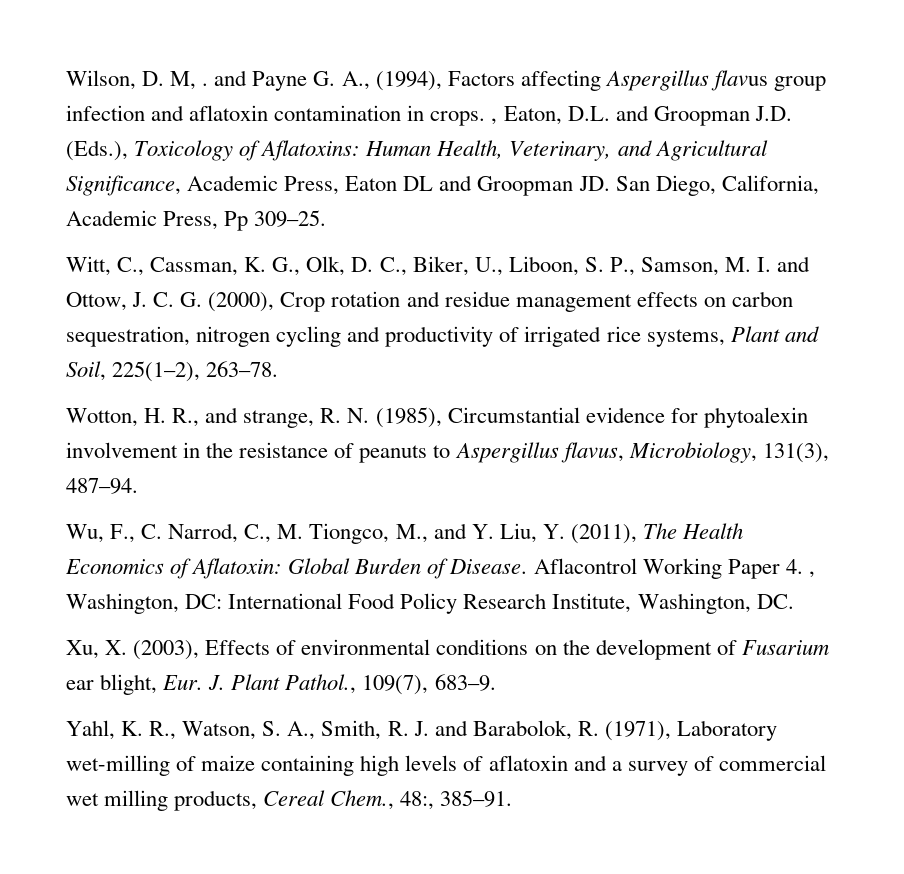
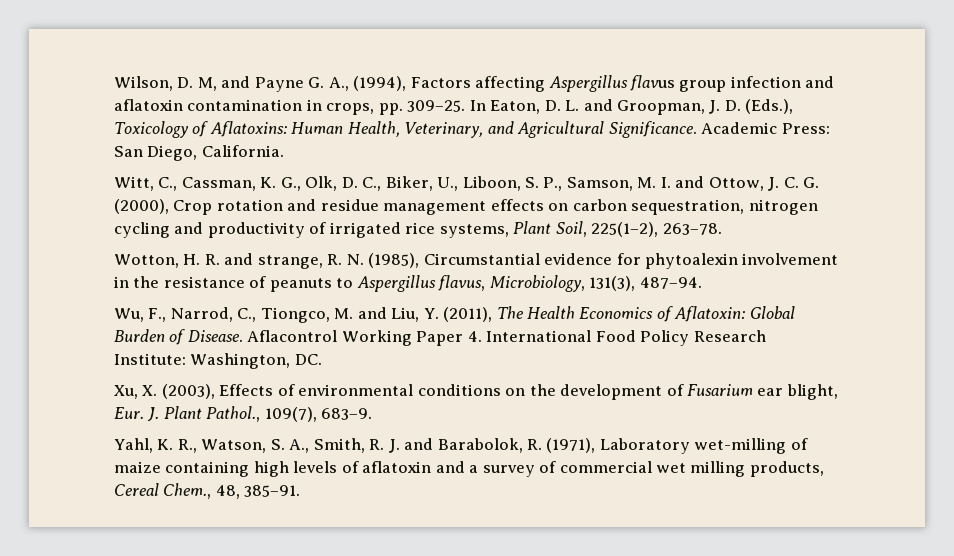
[202,83,209,86] . -> (217, 84) none
[430,105,792,126] crops. , Eaton, D.L. and Groopman J.D. -> [326,99,741,115] crops, pp. 309–25. In Eaton, D. L. and Groopman, J. D.
[66,175,819,196] [66,210,327,231] Significance, Academic Press, Eaton DL and Groopman JD. San Diego, California, Academic Press, Pp 309–25. -> [608,121,830,138] [114,145,284,161] Significance. Academic Press: San Diego, California.
[784,326,819,342] and -> (552, 227) none
[172,408,200,427] R., -> [204,254,220,265] R.
[141,524,163,539] C. -> (167, 315) none
[277,523,494,544] M. Tiongco, M., and Y. -> [260,307,387,323] Tiongco, M. and
[808,571,815,578] [66,593,223,614] , Washington, DC: -> (482, 336) none
[552,593,632,613] Institute, -> [114,353,186,365] Institute:
[400,791,435,810] 48:, -> [215,485,240,499] 48,

